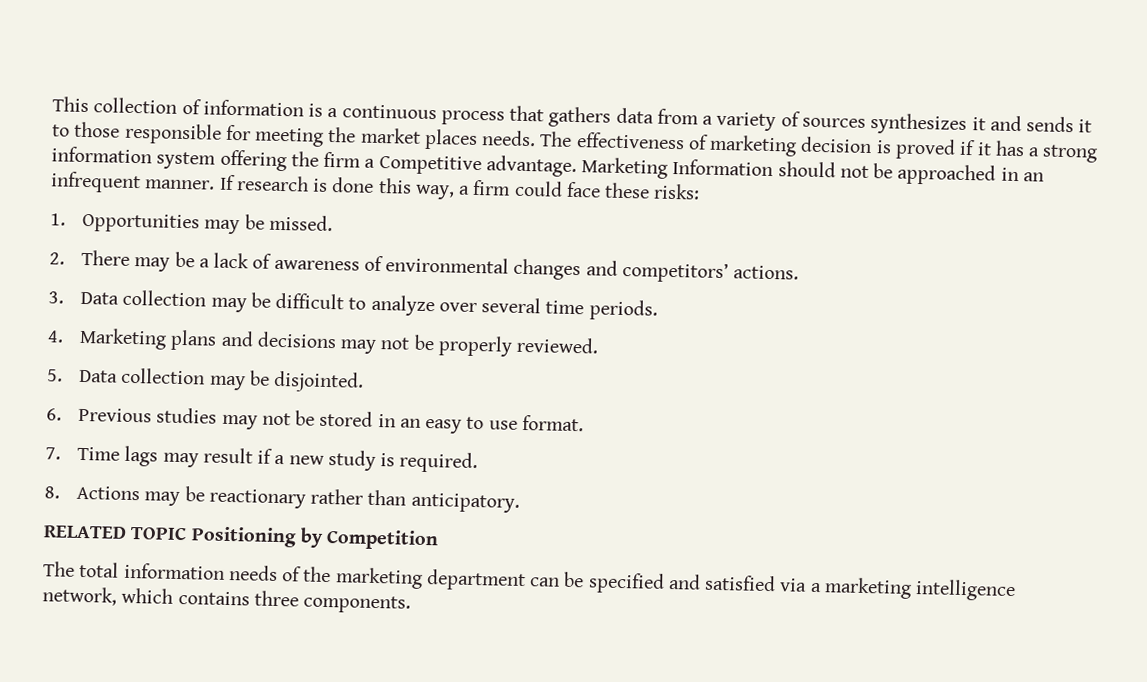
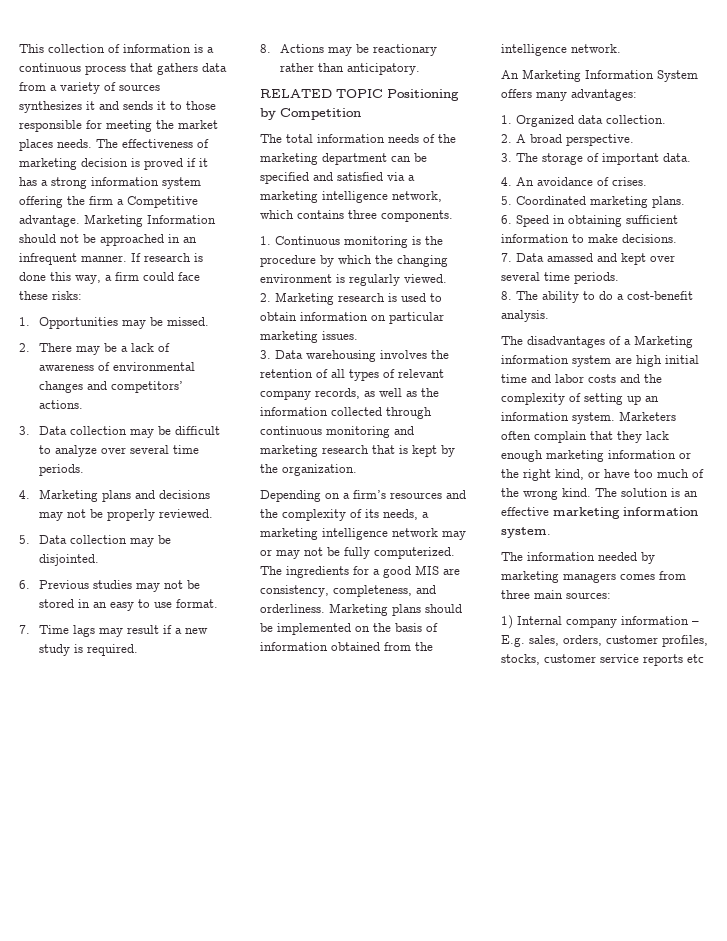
(412, 604) none -> [260,236,443,248] [260,255,448,267] [260,274,447,286] [260,292,442,305] [260,312,444,324] [260,331,358,343] [260,350,449,362] [260,369,444,381] [260,388,439,400] [260,407,432,419] [260,426,414,438] [260,445,455,457] [260,464,357,476] [260,490,466,502] [260,509,429,521] [260,528,466,540] [260,547,455,559] [260,565,460,578] [260,585,436,597] [260,603,462,616] [260,623,438,635] [260,642,433,651] [501,44,621,56] [501,69,698,82] [501,89,637,101] [501,115,666,127] [501,134,634,146] [501,153,691,165] [501,177,647,186] [501,196,685,208] [501,215,678,227] [501,234,677,243] [501,253,675,265] [501,272,619,284] [501,291,693,303] [501,310,549,322] [501,335,693,348] [501,355,699,367] [501,374,662,383] [501,393,659,405] [501,411,676,424] [501,431,669,443] [501,450,691,462] [501,469,704,481] [501,488,698,500] [501,507,698,519] [501,527,551,538] [501,552,655,564] [501,571,686,583] [501,590,611,599] [501,615,699,629] [501,635,708,647] [501,654,704,666] // 1. Continuous monitoring is the procedure by which the changing environment is regularly viewed. // 2. Marketing research is used to obtain information on particular marketing issues. // 3. Data warehousing involves the retention of all types of relevant company records, as well as the information collected through continuous monitoring and marketing research that is kept by the organization. // Depending on a firm’s resources and the complexity of its needs, a marketing intelligence network may or may not be fully computerized. The ingredients for a good MIS are consistency, completeness, and orderliness. Marketing plans should be implemented on the basis of information obtained from the intelligence network. // An Marketing Information System offers many advantages: // 1. Organized data collection. // 2. A broad perspective. // 3. The storage of important data. // 4. An avoidance of crises. // 5. Coordinated marketing plans. // 6. Speed in obtaining sufficient information to make decisions. // 7. Data amassed and kept over several time periods. // 8. The ability to do a cost-benefit analysis. // The disadvantages of a Marketing information system are high initial time and labor costs and the complexity of setting up an information system. Marketers often complain that they lack enough marketing information or the right kind, or have too much of the wrong kind. The solution is an effective marketing information system. // The information needed by marketing managers comes from three main sources: // 1) Internal company information – E.g. sales, orders, customer profiles, stocks, customer service reports etc

